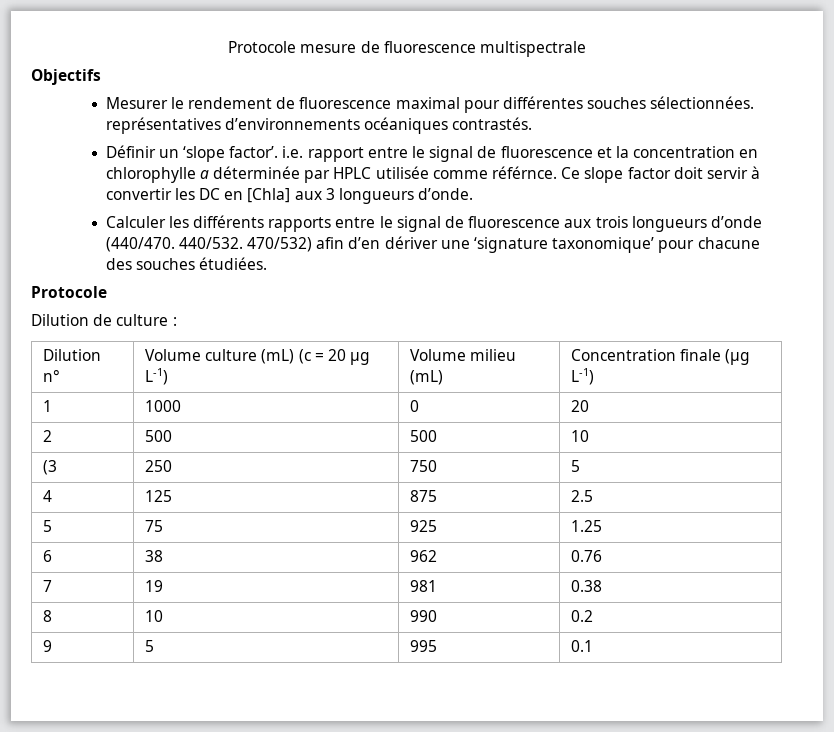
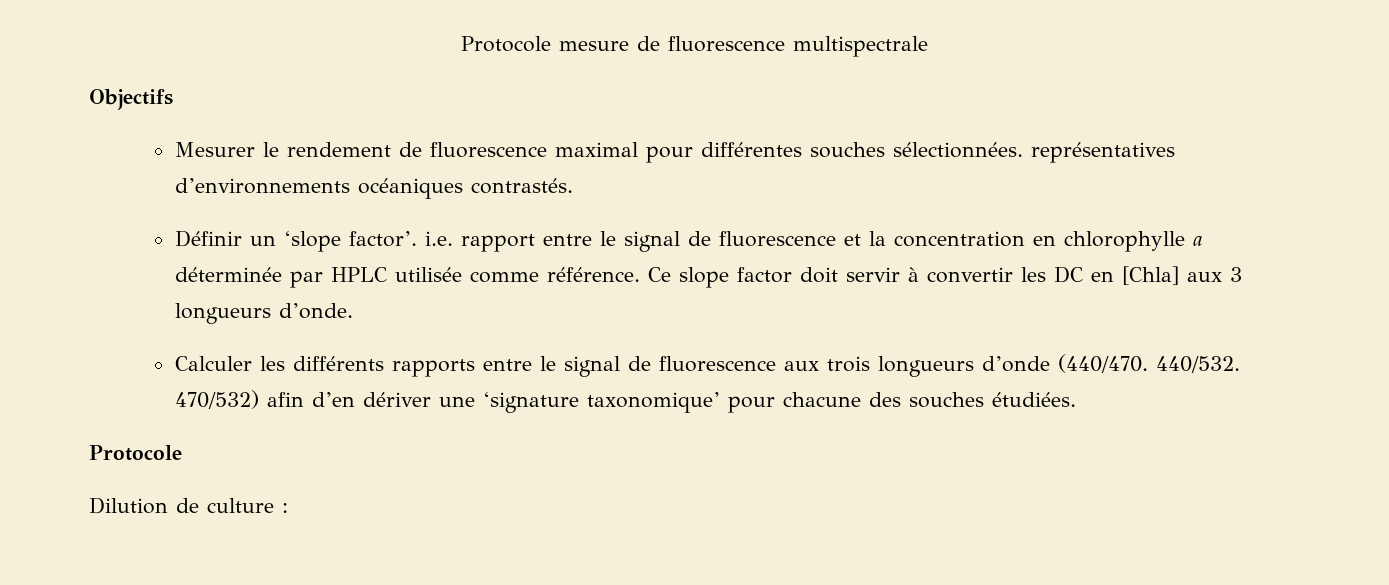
[491,166,557,179] référnce. -> [546,267,640,282] référence.
[42,349,101,361] [42,370,60,382] [144,349,371,365] [144,368,168,385] [409,349,517,361] [409,370,443,385] [570,349,751,365] [570,368,594,385] [42,400,52,412] [144,400,181,412] [409,400,419,412] [570,400,589,412] [42,430,52,442] [144,430,172,442] [409,430,437,442] [570,430,589,442] [42,460,57,475] [144,460,172,472] [409,460,437,472] [570,460,580,472] [42,490,52,502] [144,490,172,502] [409,490,437,502] [570,490,593,502] [42,520,52,532] [144,520,163,532] [409,520,437,532] [570,520,602,532] [42,550,52,562] [144,550,163,562] [409,550,437,562] [570,550,602,562] [42,580,52,592] [144,580,163,592] [409,580,437,592] [570,580,602,592] [42,610,52,622] [144,610,163,622] [409,610,437,622] [570,610,593,622] [42,640,52,652] [144,640,154,652] [409,640,437,652] [570,640,593,652] // Dilution n° | Volume culture (mL) (c = 20 µg L-1) | Volume milieu (mL) | Concentration finale (µg L-1) // 1 | 1000 | 0 | 20 // 2 | 500 | 500 | 10 // (3 | 250 | 750 | 5 // 4 | 125 | 875 | 2.5 // 5 | 75 | 925 | 1.25 // 6 | 38 | 962 | 0.76 // 7 | 19 | 981 | 0.38 // 8 | 10 | 990 | 0.2 // 9 | 5 | 995 | 0.1 -> (288, 508) none

